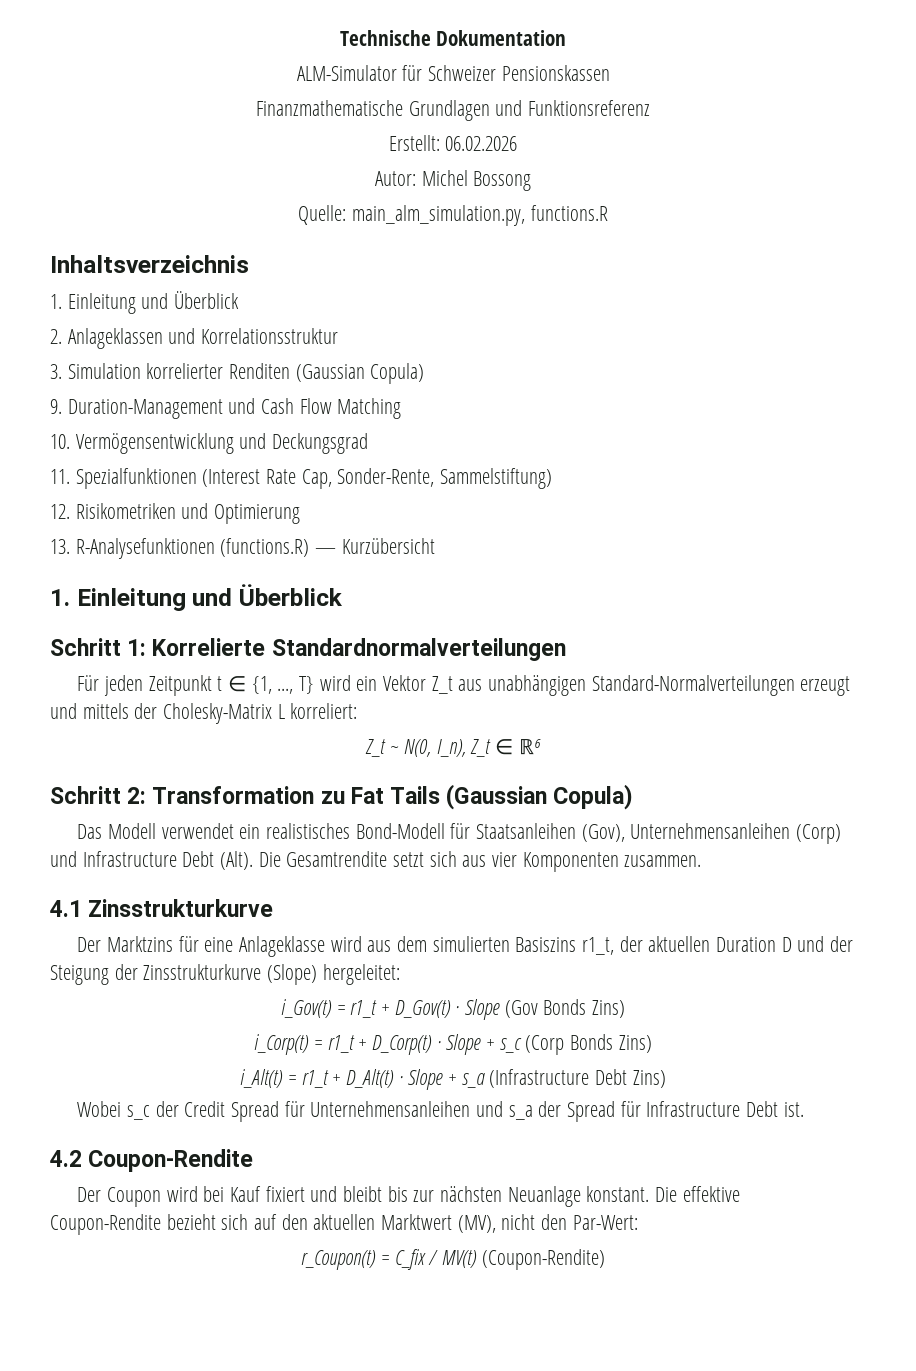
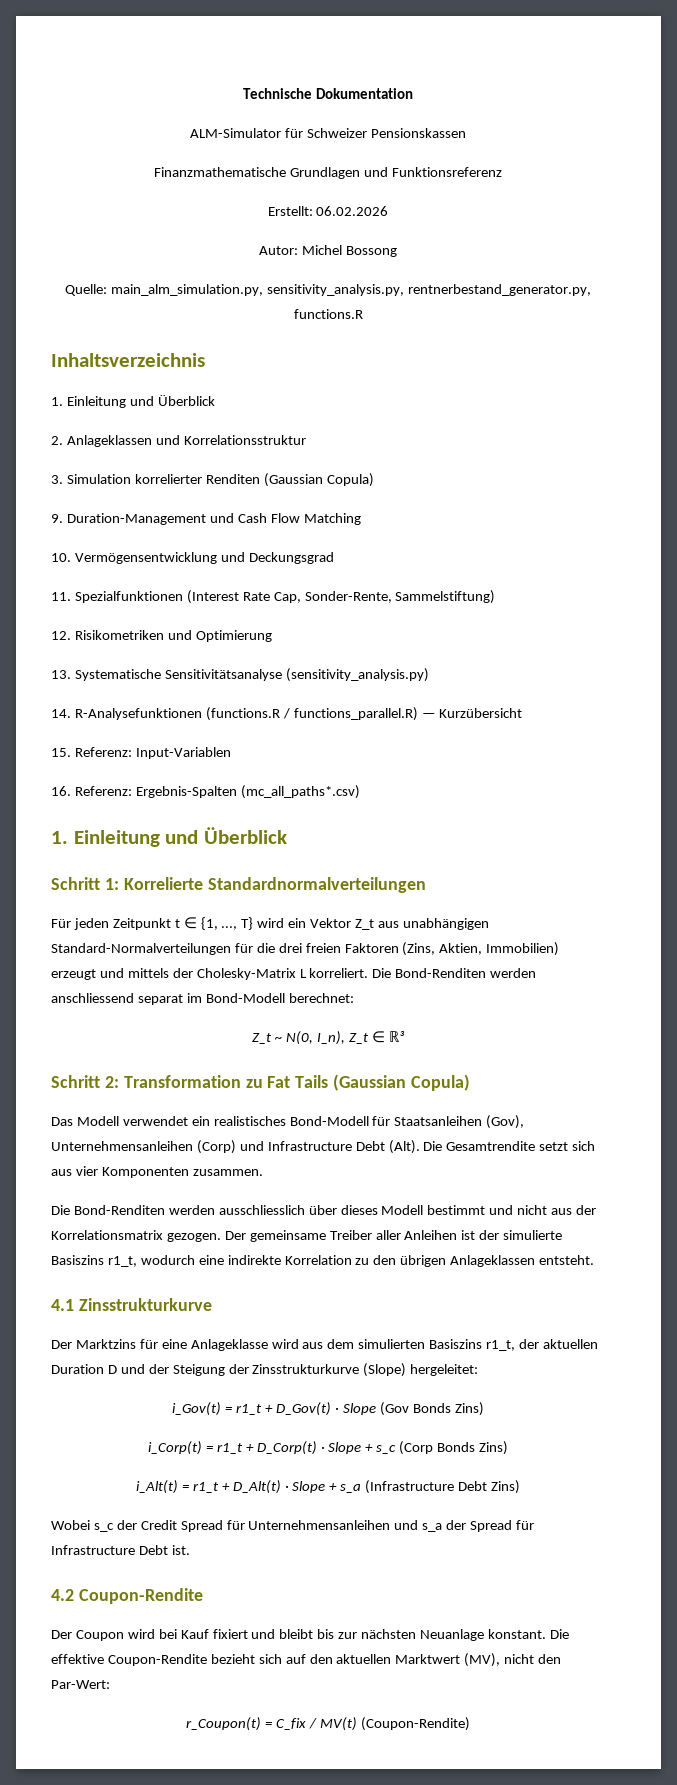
(526, 215) none -> [266,284,591,296] sensitivity_analysis.py, rentnerbestand_generator.py,
[75,538,435,559] R-Analysefunktionen (functions.R) — Kurzübersicht -> [74,668,429,682] [51,707,523,721] [51,747,231,759] [51,785,360,799] Systematische Sensitivitätsanalyse (sensitivity_analysis.py) // 14. R-Analysefunktionen (functions.R / functions_parallel.R) — Kurzübersicht // 15. Referenz: Input-Variablen // 16. Referenz: Ergebnis-Spalten (mc_all_paths*.csv)
(795, 685) none -> [234,942,560,956] für die drei freien Faktoren (Zins, Aktien, Immobilien)
[290,703,358,719] korreliert: -> [309,968,537,978] [51,993,354,1005] korreliert. Die Bond-Renditen werden anschliessend separat im Bond-Modell berechnet:
[518,739,541,755] ℝ⁶ -> [388,1031,405,1042] ℝ³
(702, 861) none -> [51,1205,597,1215] [51,1230,563,1242] [51,1255,595,1267] // Die Bond-Renditen werden ausschliesslich über dieses Modell bestimmt und nicht aus der Korrelationsmatrix gezogen. Der gemeinsame Treiber aller Anleihen ist der simulierte Basiszins r1_t, wodurch eine indirekte Korrelation zu den übrigen Anlageklassen entsteht.

